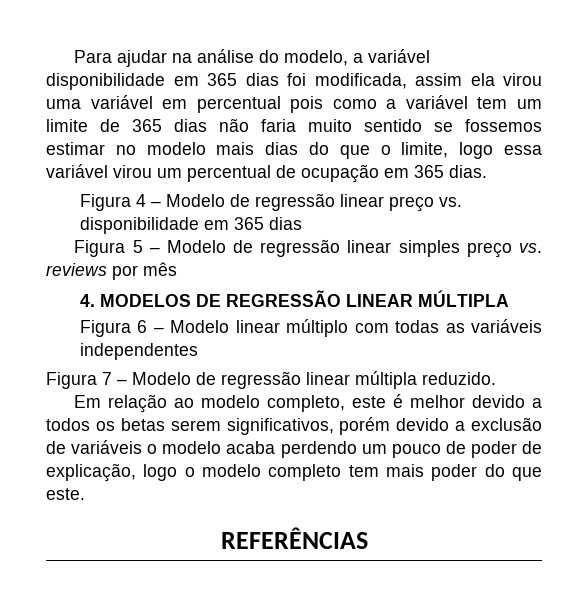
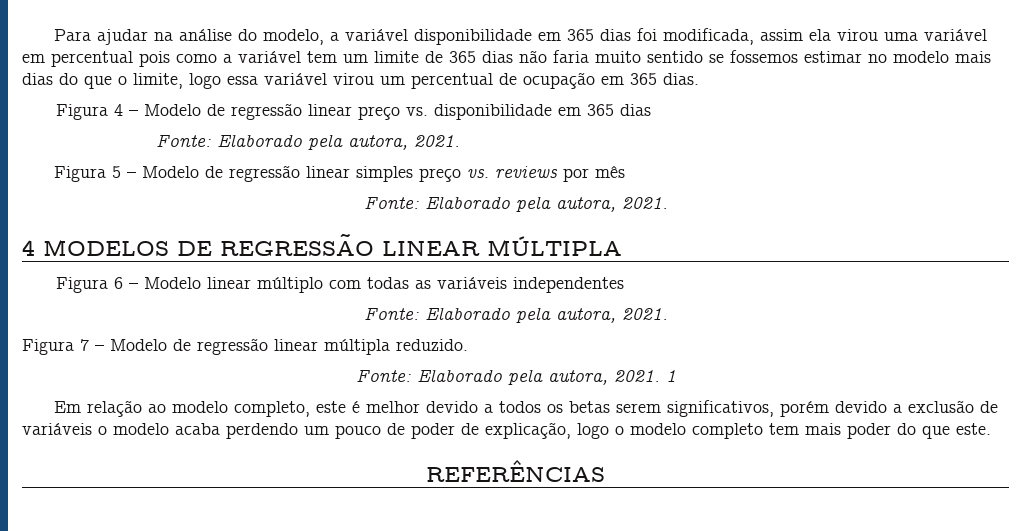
(302, 223) none -> [156,134,461,150] // Fonte: Elaborado pela autora, 2021.
[79,294,95,307] 4. -> [363,196,668,212] [22,240,35,256] Fonte: Elaborado pela autora, 2021. // 4
(198, 351) none -> [363,307,668,323] // Fonte: Elaborado pela autora, 2021.
(496, 378) none -> [355,369,676,385] // Fonte: Elaborado pela autora, 2021. 1

